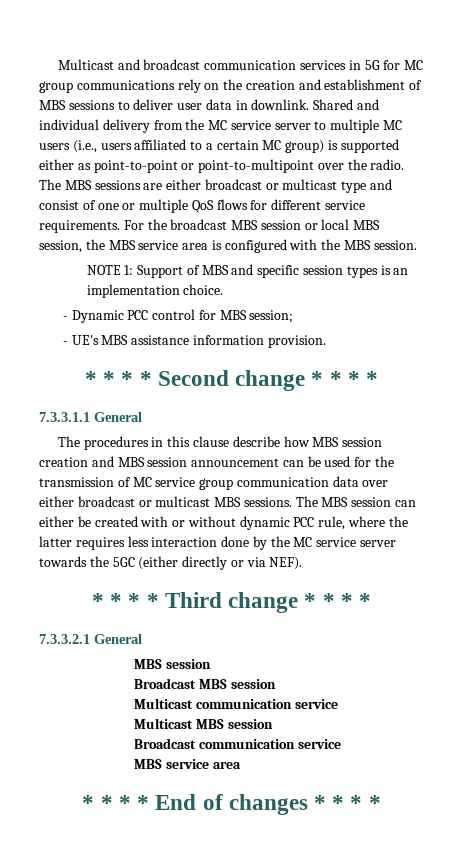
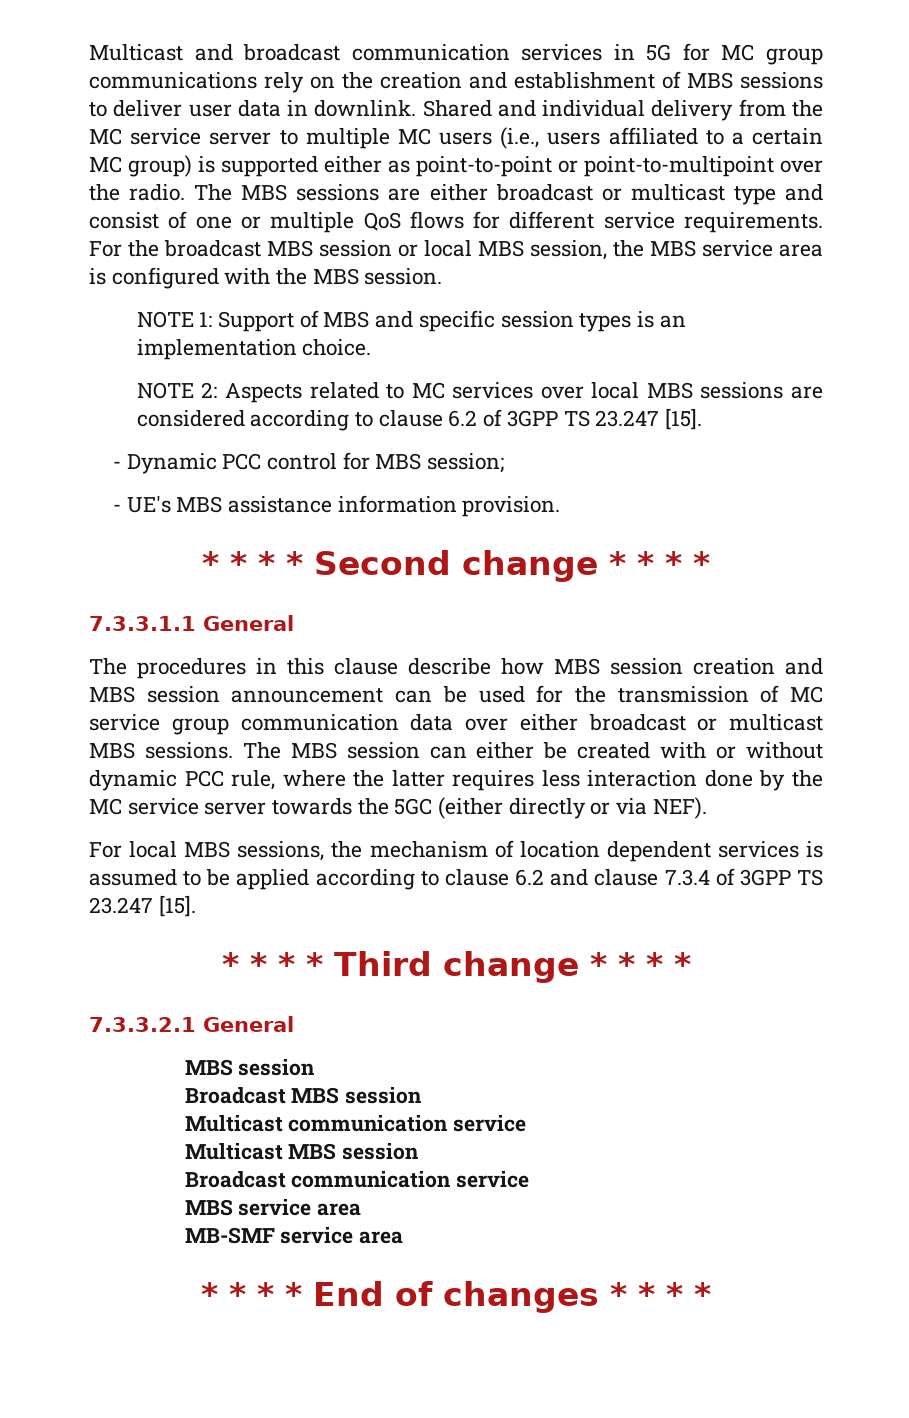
(224, 289) none -> [136,382,823,403] [136,408,702,431] // NOTE 2: Aspects related to MC services over local MBS sessions are considered according to clause 6.2 of 3GPP TS 23.247 [15].
(303, 563) none -> [89,840,824,862] [89,868,823,890] [89,895,196,917] // For local MBS sessions, the mechanism of location dependent services is assumed to be applied according to clause 6.2 and clause 7.3.4 of 3GPP TS 23.247 [15].
(241, 765) none -> [184,1227,403,1244] // MB-SMF service area

